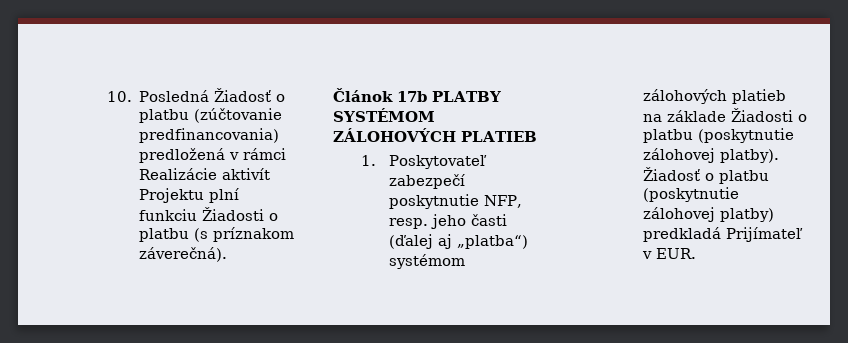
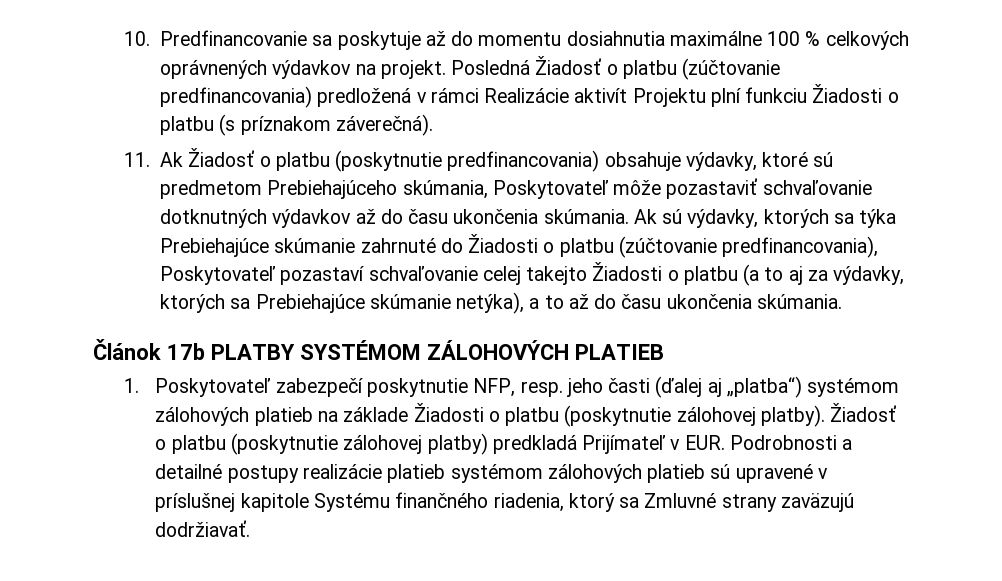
(132, 96) none -> [159,30,909,50] [159,60,446,79] Predfinancovanie sa poskytuje až do momentu dosiahnutia maximálne 100 % celkových oprávnených výdavkov na projekt.
(228, 254) none -> [124,148,834,172] [159,178,872,199] [159,209,897,228] [159,234,879,258] [159,262,905,286] [159,292,842,314] // 11. Ak Žiadosť o platbu (poskytnutie predfinancovania) obsahuje výdavky, ktoré sú predmetom Prebiehajúceho skúmania, Poskytovateľ môže pozastaviť schvaľovanie dotknutných výdavkov až do času ukončenia skúmania. Ak sú výdavky, ktorých sa týka Prebiehajúce skúmanie zahrnuté do Žiadosti o platbu (zúčtovanie predfinancovania), Poskytovateľ pozastaví schvaľovanie celej takejto Žiadosti o platbu (a to aj za výdavky, ktorých sa Prebiehajúce skúmanie netýka), a to až do času ukončenia skúmania.
(696, 253) none -> [729,435,853,450] [155,464,828,483] [155,492,854,512] [155,520,251,537] Podrobnosti a detailné postupy realizácie platieb systémom zálohových platieb sú upravené v príslušnej kapitole Systému finančného riadenia, ktorý sa Zmluvné strany zaväzujú dodržiavať.

